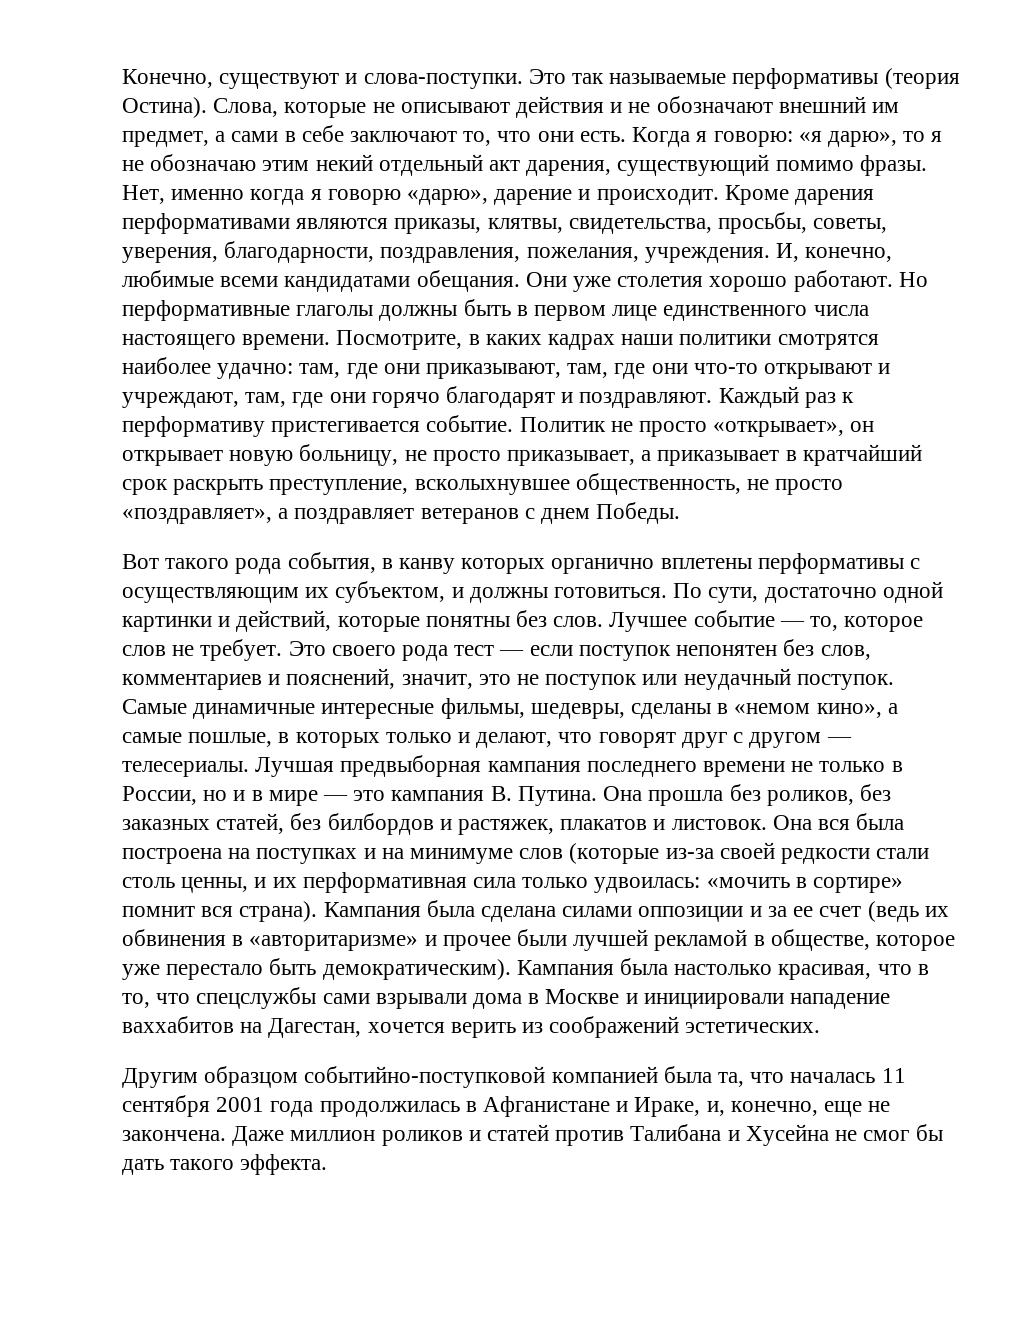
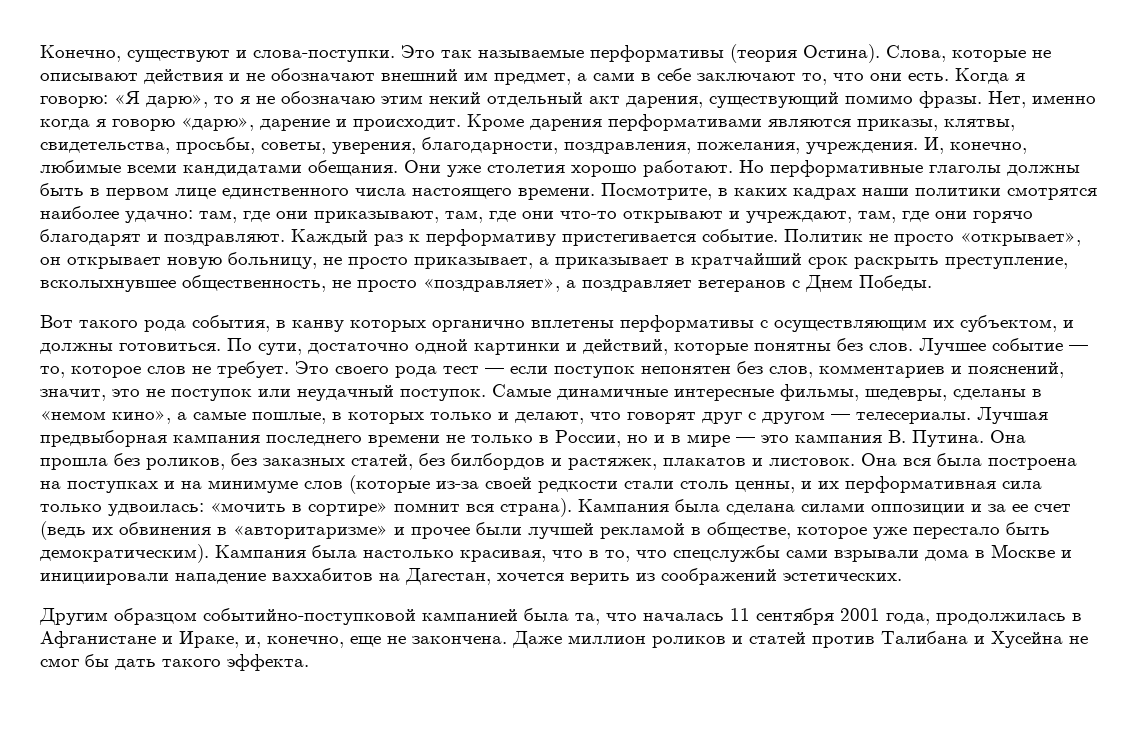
[798,131,822,142] «я -> [114,91,140,104] «Я
[541,508,591,524] днем -> [805,275,853,292] Днем
[551,1066,658,1083] компанией -> [422,609,518,621] кампанией
[270,1101,314,1117] года -> [886,613,930,625] года,

